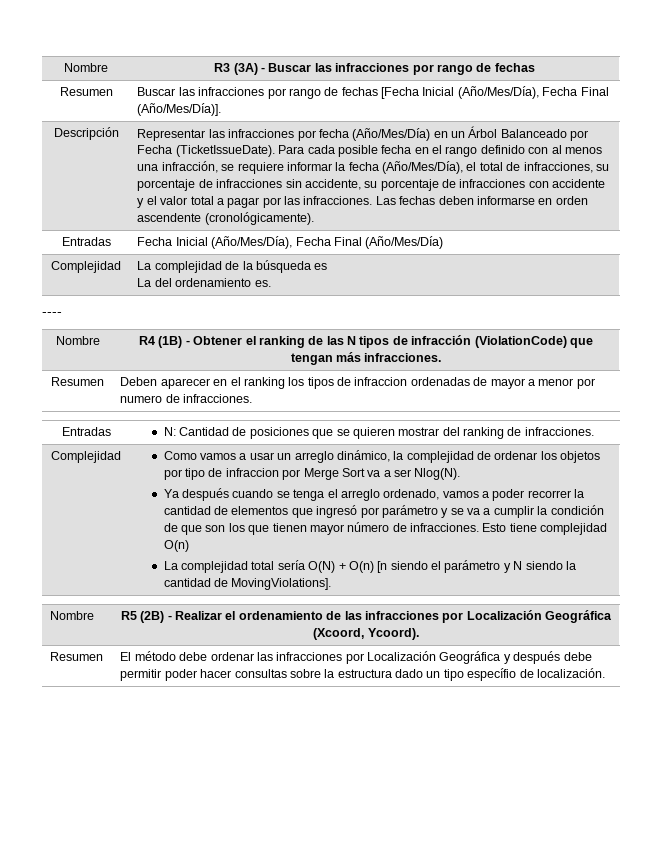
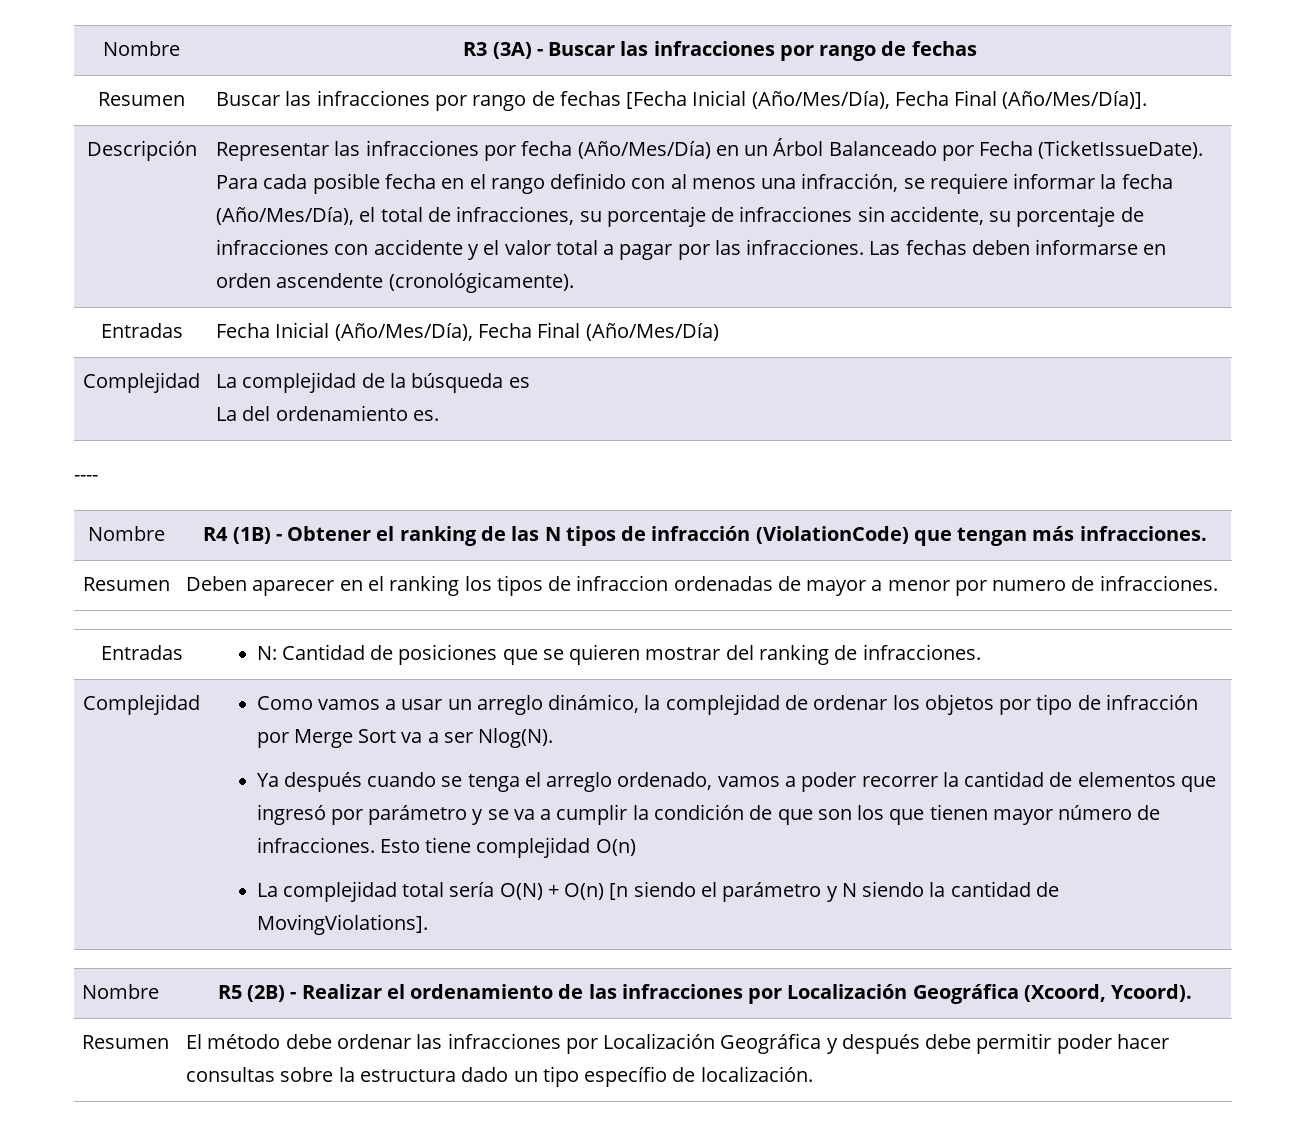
[225,468,279,477] infraccion -> [1105,694,1198,710] infracción

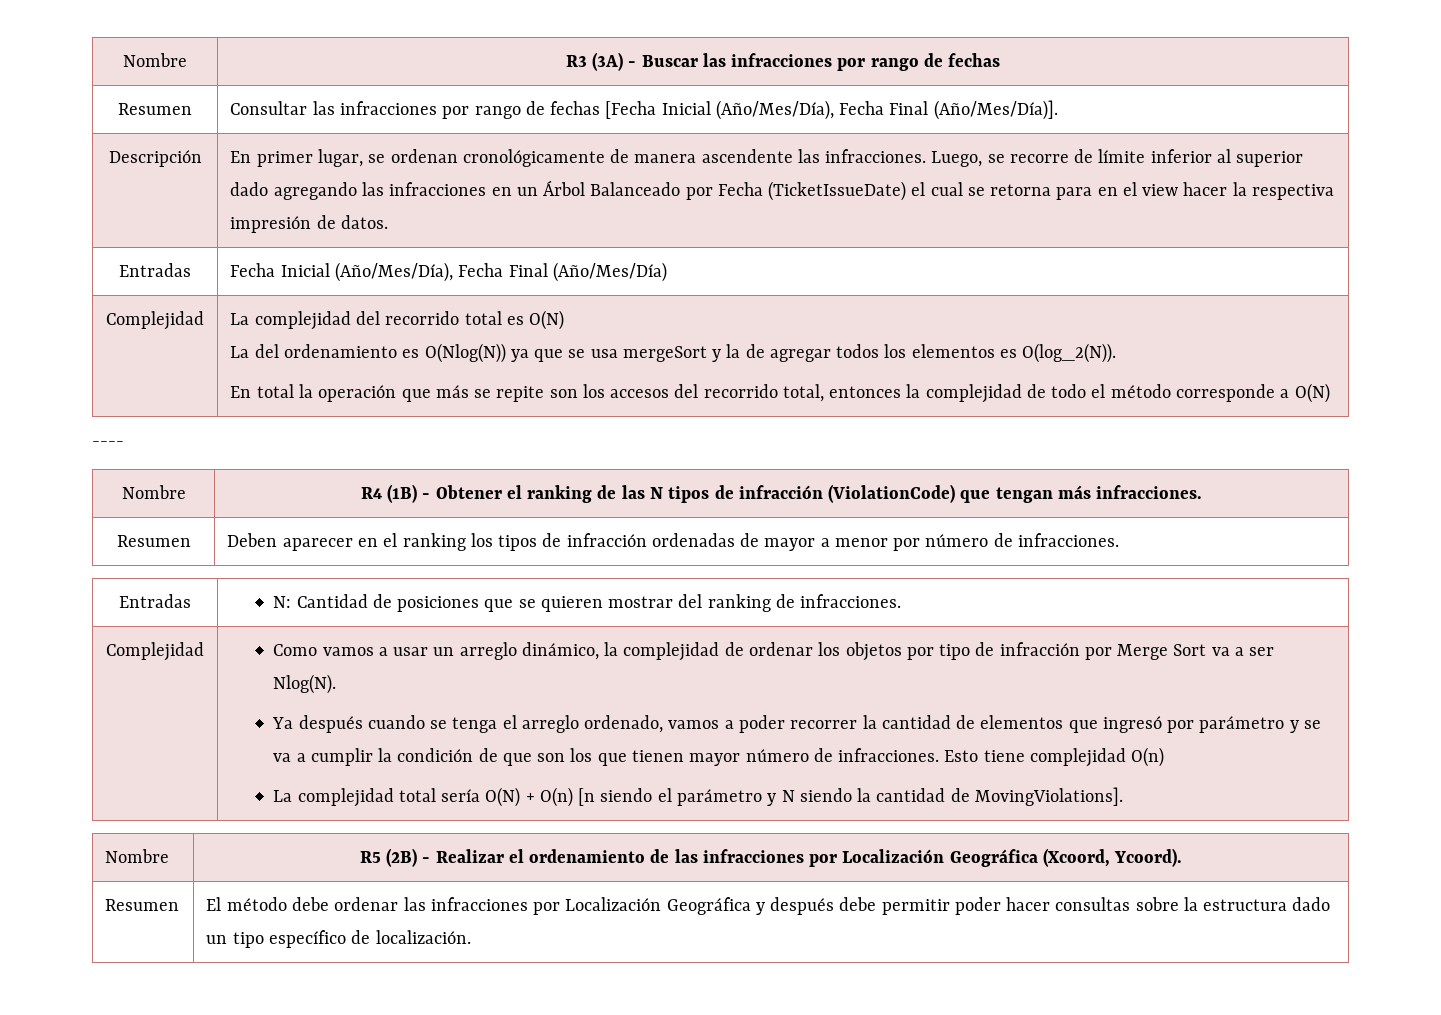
[216,92,281,106] Buscar -> [230,101,308,115] Consultar
[216,140,711,161] Representar las infracciones por fecha (Año/Mes/Día) -> [230,149,1304,167] [230,182,487,200] En primer lugar, se ordenan cronológicamente de manera ascendente las infracciones. Luego, se recorre de límite inferior al superior dado agregando las infracciones
[1038,140,1204,159] [216,173,1173,194] [216,206,1144,227] [216,239,1167,260] [216,272,574,293] (TicketIssueDate). Para cada posible fecha en el rango definido con al menos una infracción, se requiere informar la fecha (Año/Mes/Día), el total de infracciones, su porcentaje de infracciones sin accidente, su porcentaje de infracciones con accidente y el valor total a pagar por las infracciones. Las fechas deben informarse en orden ascendente (cronológicamente). -> [768,181,1335,201] [230,215,388,233] (TicketIssueDate) el cual se retorna para en el view hacer la respectiva impresión de datos.
[361,373,530,393] de la búsqueda es -> [355,310,565,330] del recorrido total es O(N)
[412,410,439,421] es. -> [402,343,1117,363] [230,383,1330,403] es O(Nlog(N)) ya que se usa mergeSort y la de agregar todos los elementos es O(log_2(N)). // En total la operación que más se repite son los accesos del recorrido total, entonces la complejidad de todo el método corresponde a O(N)
[576,575,669,591] infraccion -> [566,533,647,547] infracción
[992,580,1067,591] numero -> [925,534,989,547] número
[584,1066,668,1087] específio -> [268,930,346,948] específico

